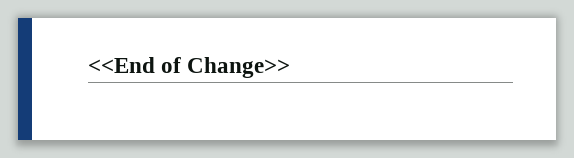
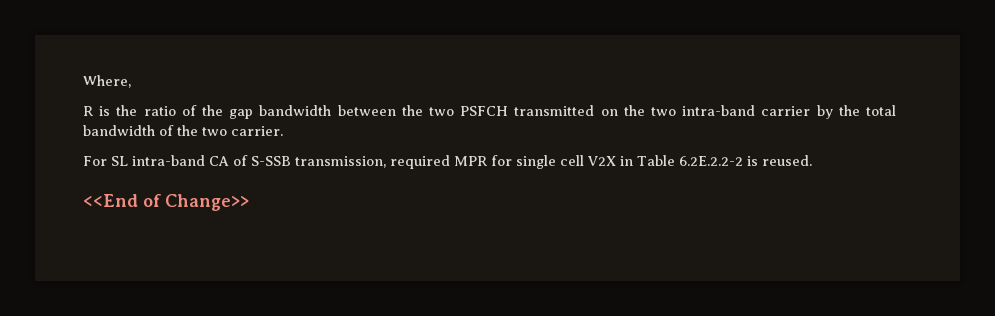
(88, 65) none -> [83,75,131,88] [83,105,897,119] [83,125,283,136] [83,155,812,169] Where, // R is the ratio of the gap bandwidth between the two PSFCH transmitted on the two intra-band carrier by the total bandwidth of the two carrier. // For SL intra-band CA of S-SSB transmission, required MPR for single cell V2X in Table 6.2E.2.2-2 is reused. //

